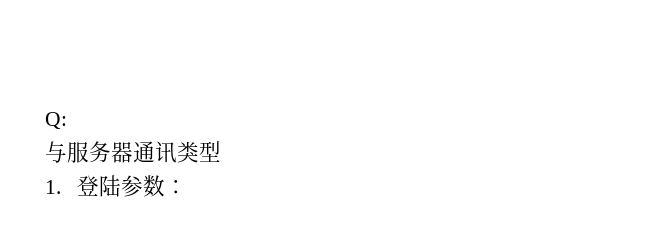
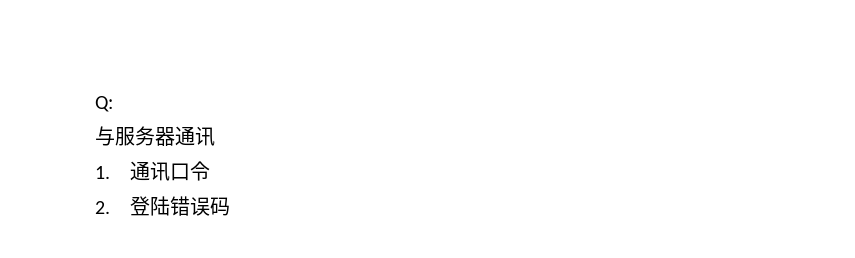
[177,141,221,163] 类型 -> (215, 136) none
[76,175,187,197] 登陆参数： -> [129,161,210,181] [95,196,230,216] 通讯口令 // 2.登陆错误码

